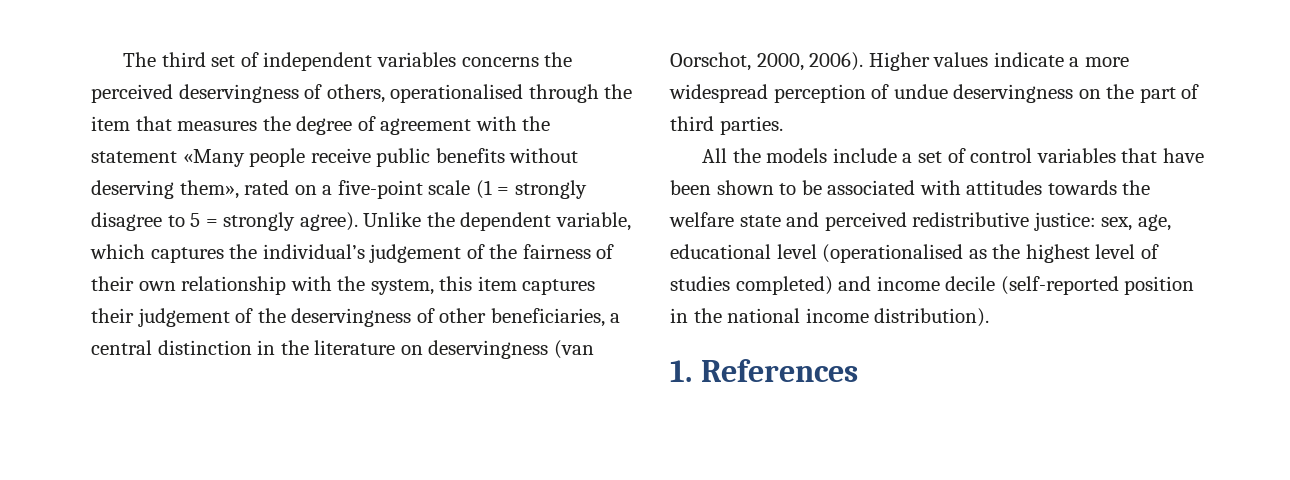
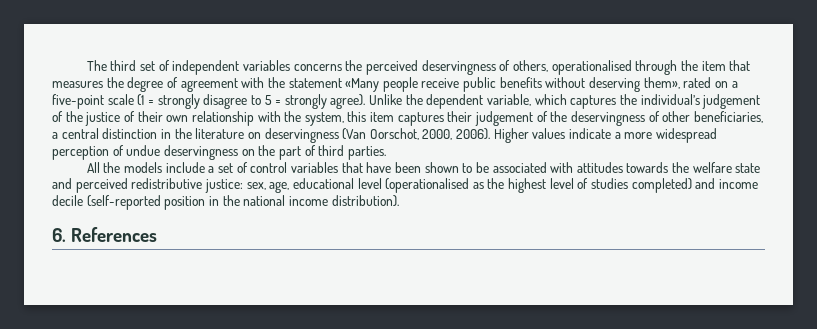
[522,244,591,259] fairness -> [85,112,121,126] justice
[553,340,594,359] (van -> [342,128,367,140] (Van
[670,360,692,382] 1. -> [52,228,66,242] 6.

